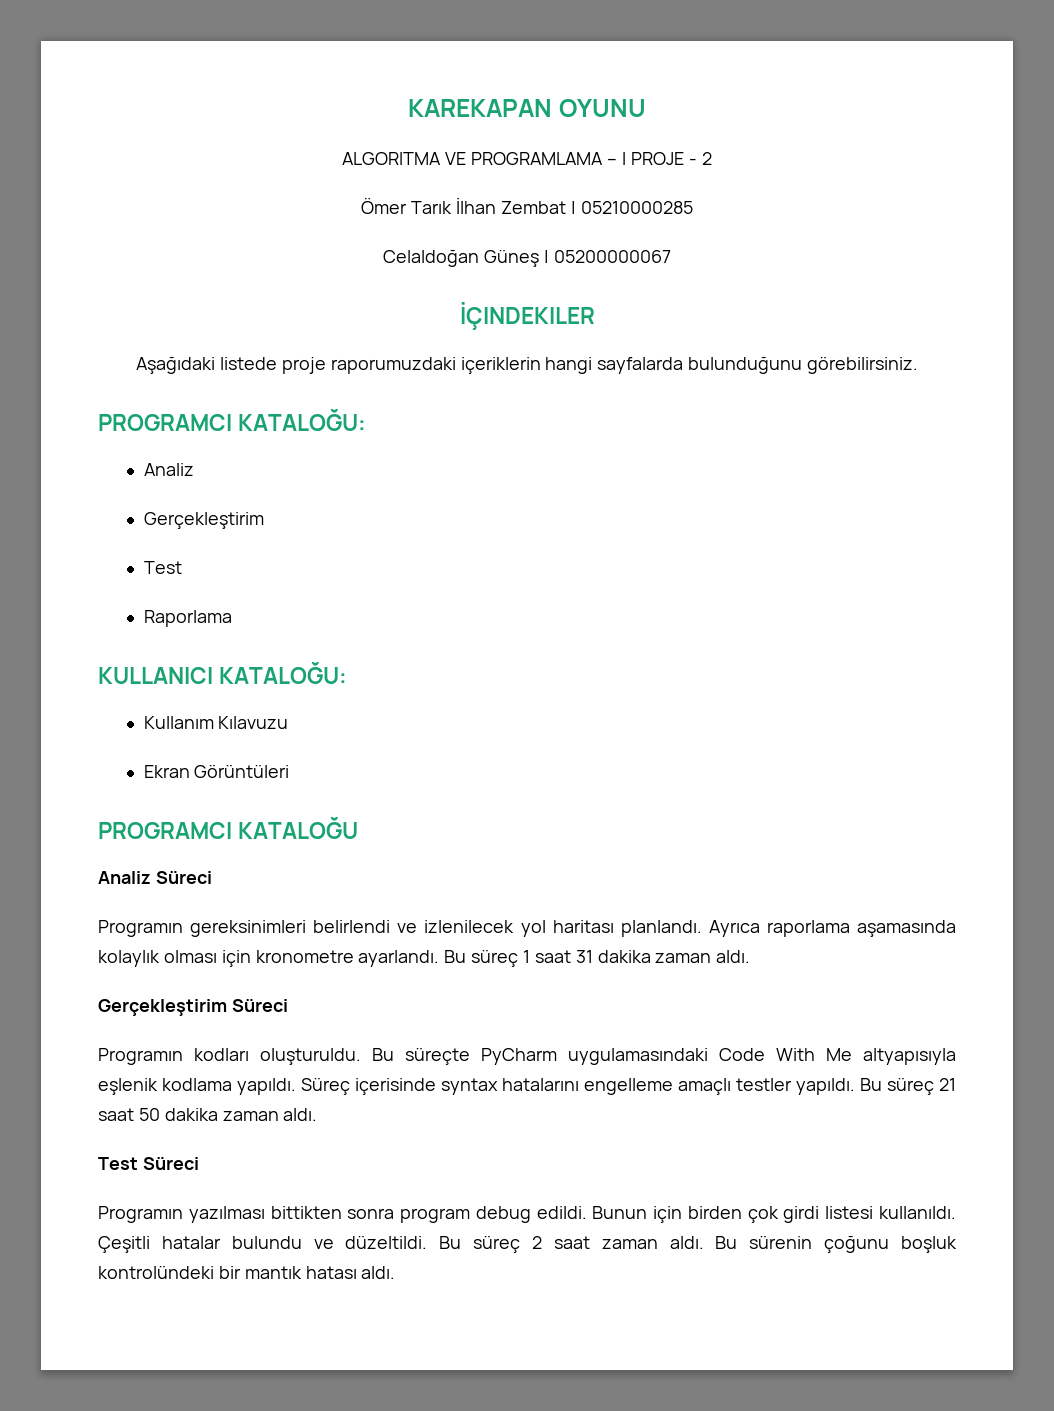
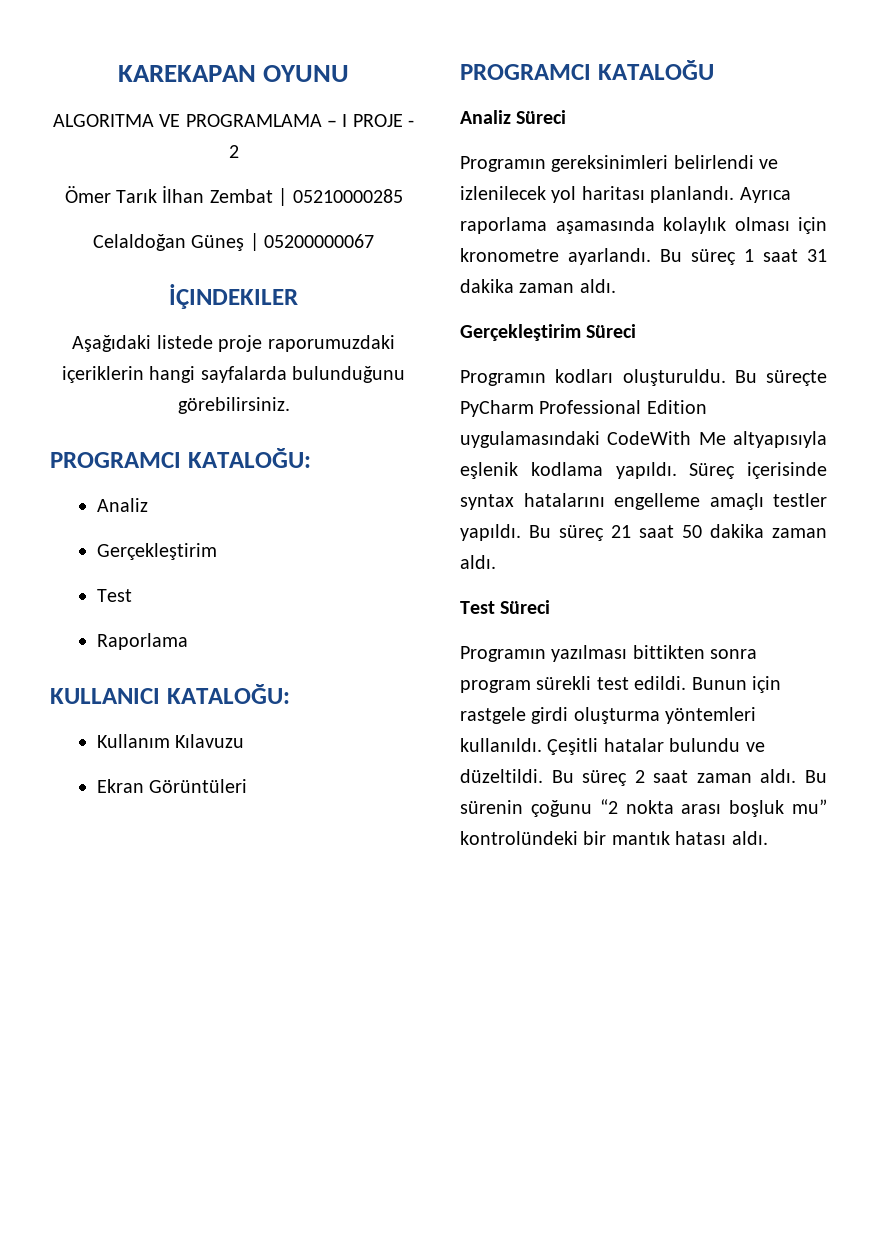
[568,1048,815,1065] uygulamasındaki Code With -> [539,400,707,414] [460,431,692,448] Professional Edition uygulamasındaki CodeWith
[475,1206,531,1223] debug -> [536,676,629,690] sürekli test
[687,1206,874,1223] birden çok girdi listesi -> [460,707,757,724] rastgele girdi oluşturma yöntemleri
[901,1236,958,1253] boşluk -> [599,799,827,817] “2 nokta arası boşluk mu”

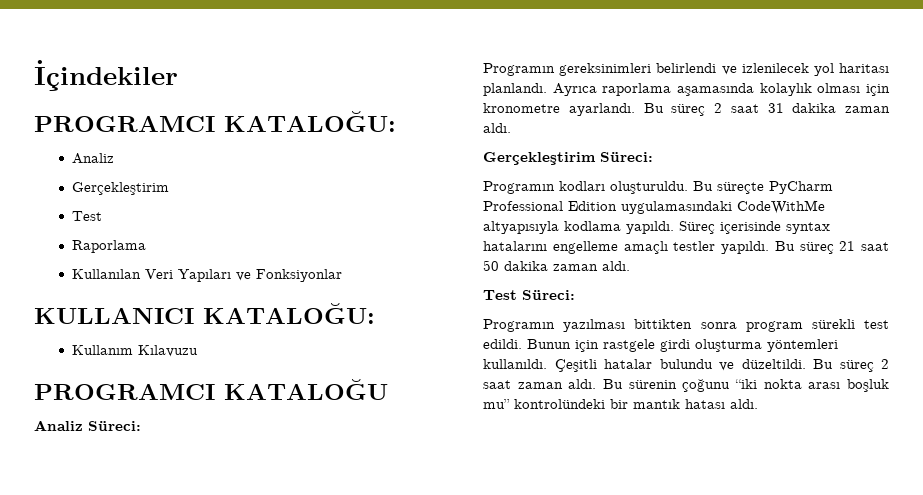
[117,65,350,82] [52,114,415,127] [228,145,239,158] [64,186,403,206] [92,233,375,251] [169,284,298,309] [72,335,395,352] [61,366,406,383] [177,397,290,414] KAREKAPAN OYUNU // ALGORITMA VE PROGRAMLAMA – I PROJE - 2 // Ömer Tarık İlhan Zembat | 05210000285 // Celaldoğan Güneş | 05200000067 // İÇINDEKILER // Aşağıdaki listede proje raporumuzdaki içeriklerin hangi sayfalarda bulunduğunu görebilirsiniz. -> [34,60,178,91] İçindekiler
(188, 641) none -> [72,269,343,282] // Kullanılan Veri Yapıları ve Fonksiyonlar
[96,779,248,793] // Ekran Görüntüleri -> (199, 351) none
[516,110,567,124] Süreci -> [88,421,141,431] Süreci:
[744,249,754,262] 1 -> [714,103,722,113] 2
[586,324,637,338] Süreci -> [600,152,653,162] Süreci:
[607,431,827,448] [460,462,518,479] CodeWith Me altyapısıyla eşlenik -> [737,200,825,214] [483,221,559,234] CodeWithMe altyapısıyla
[500,600,551,614] Süreci -> [522,290,575,300] Süreci:
[599,799,618,814] “2 -> [735,379,757,389] “iki

